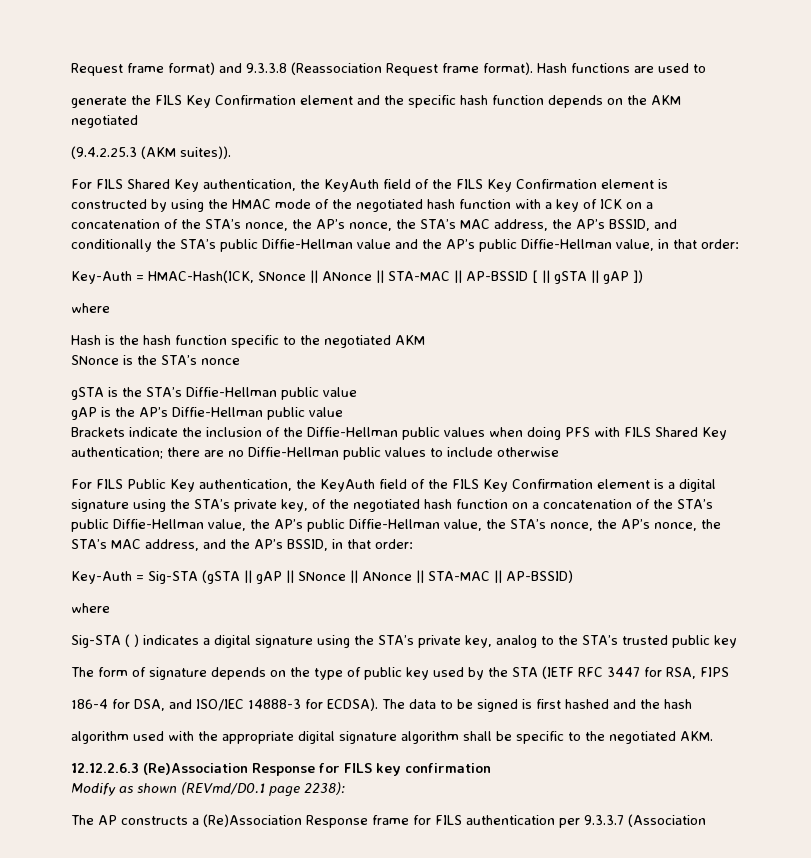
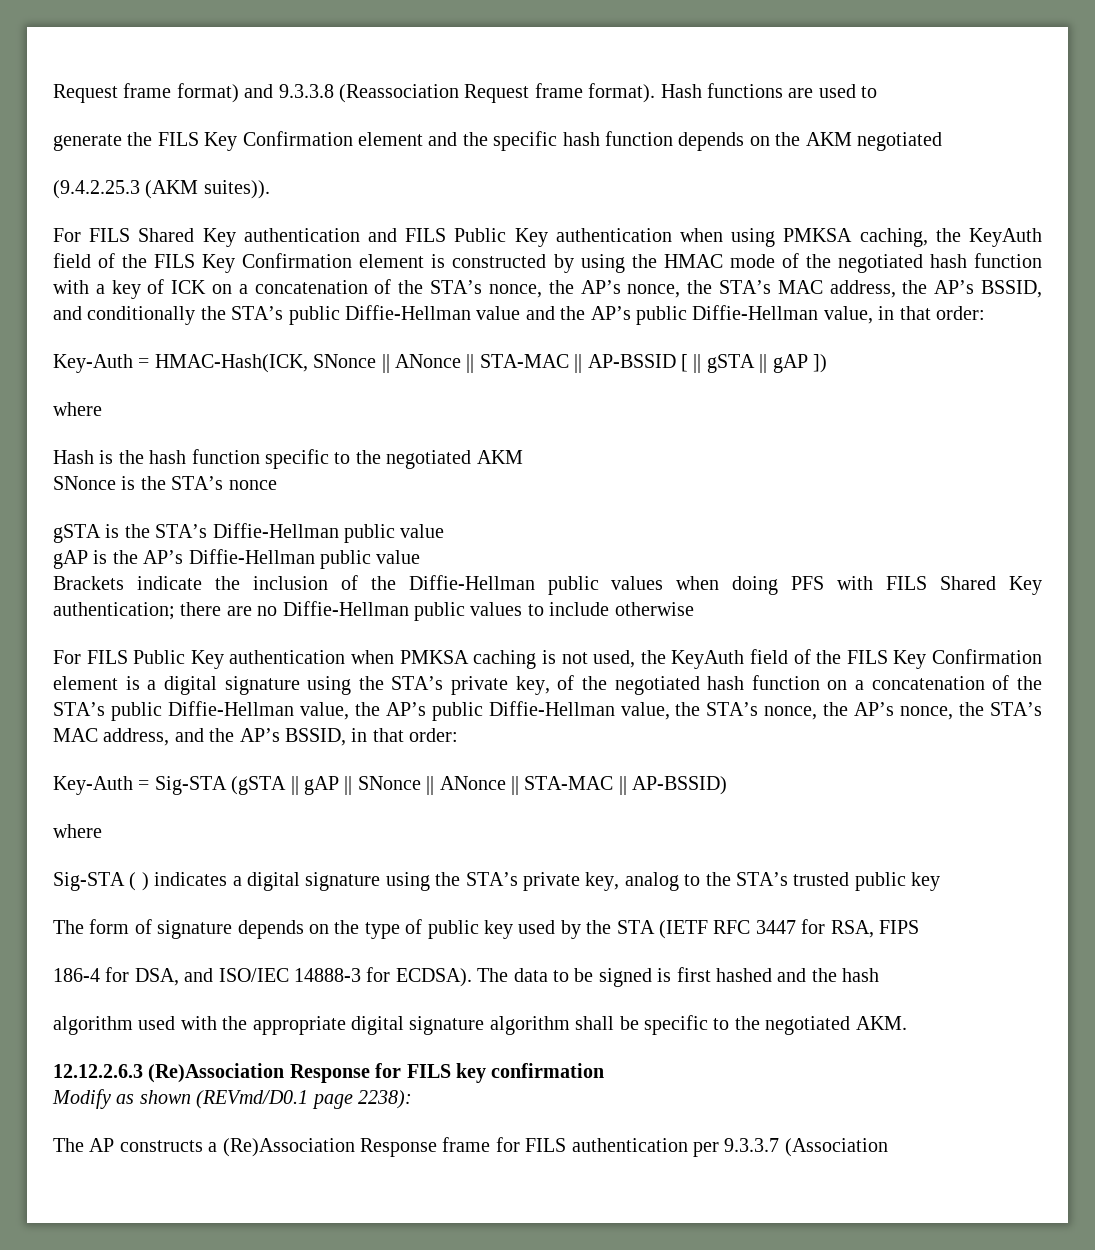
[203,179,296,191] authentication, -> [243,228,928,247] authentication and FILS Public Key authentication when using PMKSA caching,
[199,479,292,491] authentication, -> [229,650,636,669] authentication when PMKSA caching is not used,

